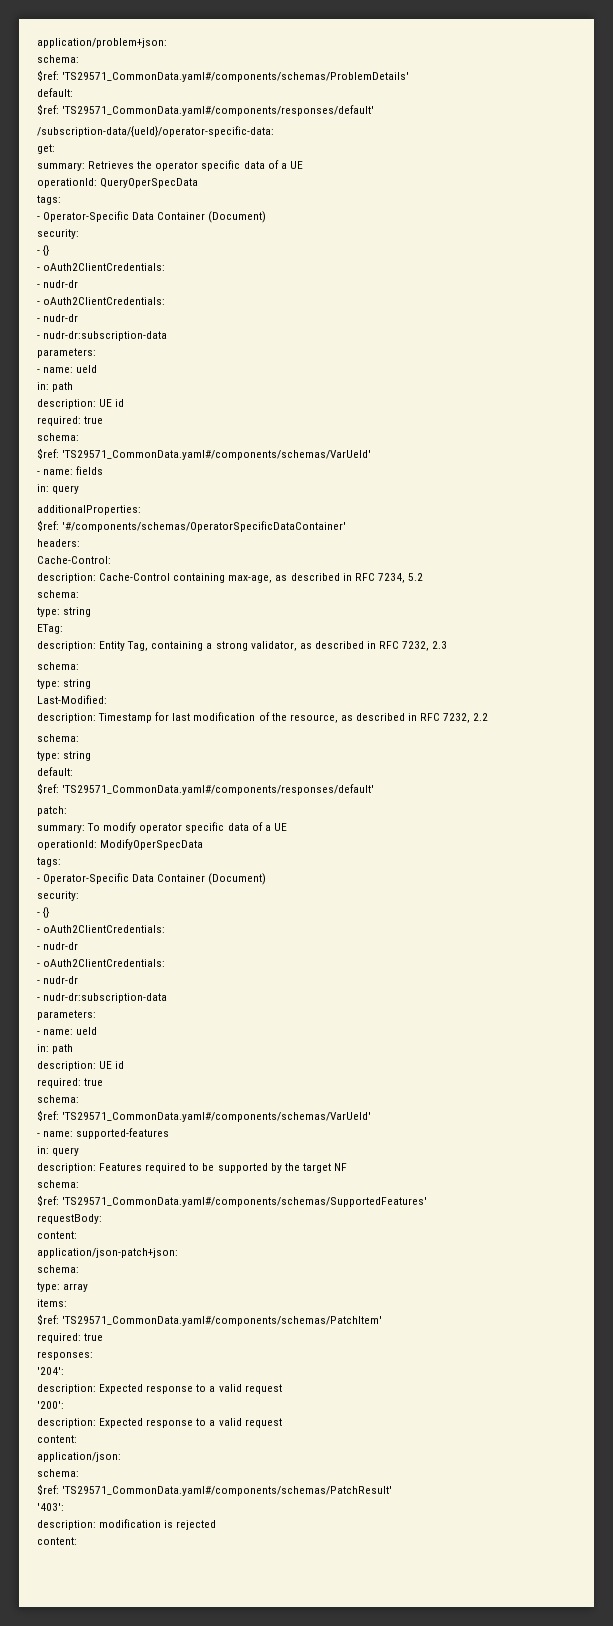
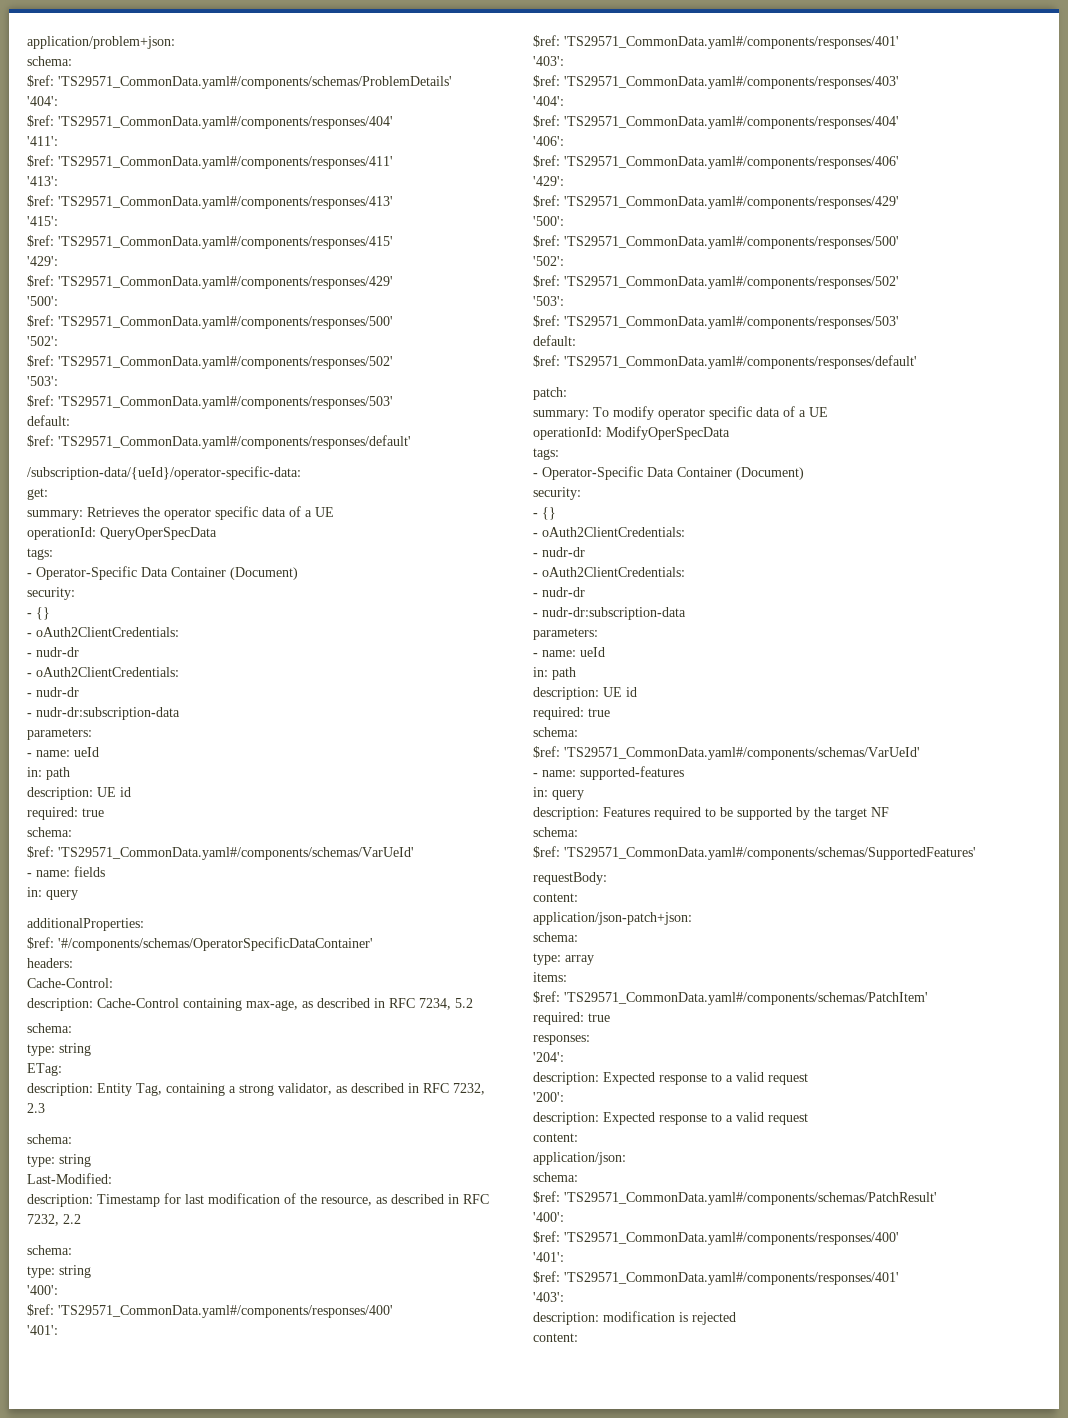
(410, 77) none -> [27,96,58,106] [27,115,393,129] [27,136,58,146] [27,155,393,169] [27,176,58,186] [27,195,393,209] [27,216,58,226] [27,235,393,249] [27,256,58,266] [27,275,393,289] [27,296,58,306] [27,315,393,329] [27,336,58,346] [27,355,393,369] [27,376,58,386] [27,395,393,409] // '404': // $ref: 'TS29571_CommonData.yaml#/components/responses/404' // '411': // $ref: 'TS29571_CommonData.yaml#/components/responses/411' // '413': // $ref: 'TS29571_CommonData.yaml#/components/responses/413' // '415': // $ref: 'TS29571_CommonData.yaml#/components/responses/415' // '429': // $ref: 'TS29571_CommonData.yaml#/components/responses/429' // '500': // $ref: 'TS29571_CommonData.yaml#/components/responses/500' // '502': // $ref: 'TS29571_CommonData.yaml#/components/responses/502' // '503': // $ref: 'TS29571_CommonData.yaml#/components/responses/503'
(92, 756) none -> [27,1285,58,1295] [27,1304,393,1318] [27,1325,58,1335] [533,35,899,49] [533,56,564,66] [533,75,899,89] [533,96,564,106] [533,115,899,129] [533,136,564,146] [533,155,899,169] [533,176,564,186] [533,195,899,209] [533,216,564,226] [533,235,899,249] [533,256,564,266] [533,275,899,289] [533,296,564,306] [533,315,899,329] // '400': // $ref: 'TS29571_CommonData.yaml#/components/responses/400' // '401': // $ref: 'TS29571_CommonData.yaml#/components/responses/401' // '403': // $ref: 'TS29571_CommonData.yaml#/components/responses/403' // '404': // $ref: 'TS29571_CommonData.yaml#/components/responses/404' // '406': // $ref: 'TS29571_CommonData.yaml#/components/responses/406' // '429': // $ref: 'TS29571_CommonData.yaml#/components/responses/429' // '500': // $ref: 'TS29571_CommonData.yaml#/components/responses/500' // '502': // $ref: 'TS29571_CommonData.yaml#/components/responses/502' // '503': // $ref: 'TS29571_CommonData.yaml#/components/responses/503'
(393, 1491) none -> [533,1212,564,1222] [533,1231,899,1245] [533,1252,564,1262] [533,1271,899,1285] // '400': // $ref: 'TS29571_CommonData.yaml#/components/responses/400' // '401': // $ref: 'TS29571_CommonData.yaml#/components/responses/401'

